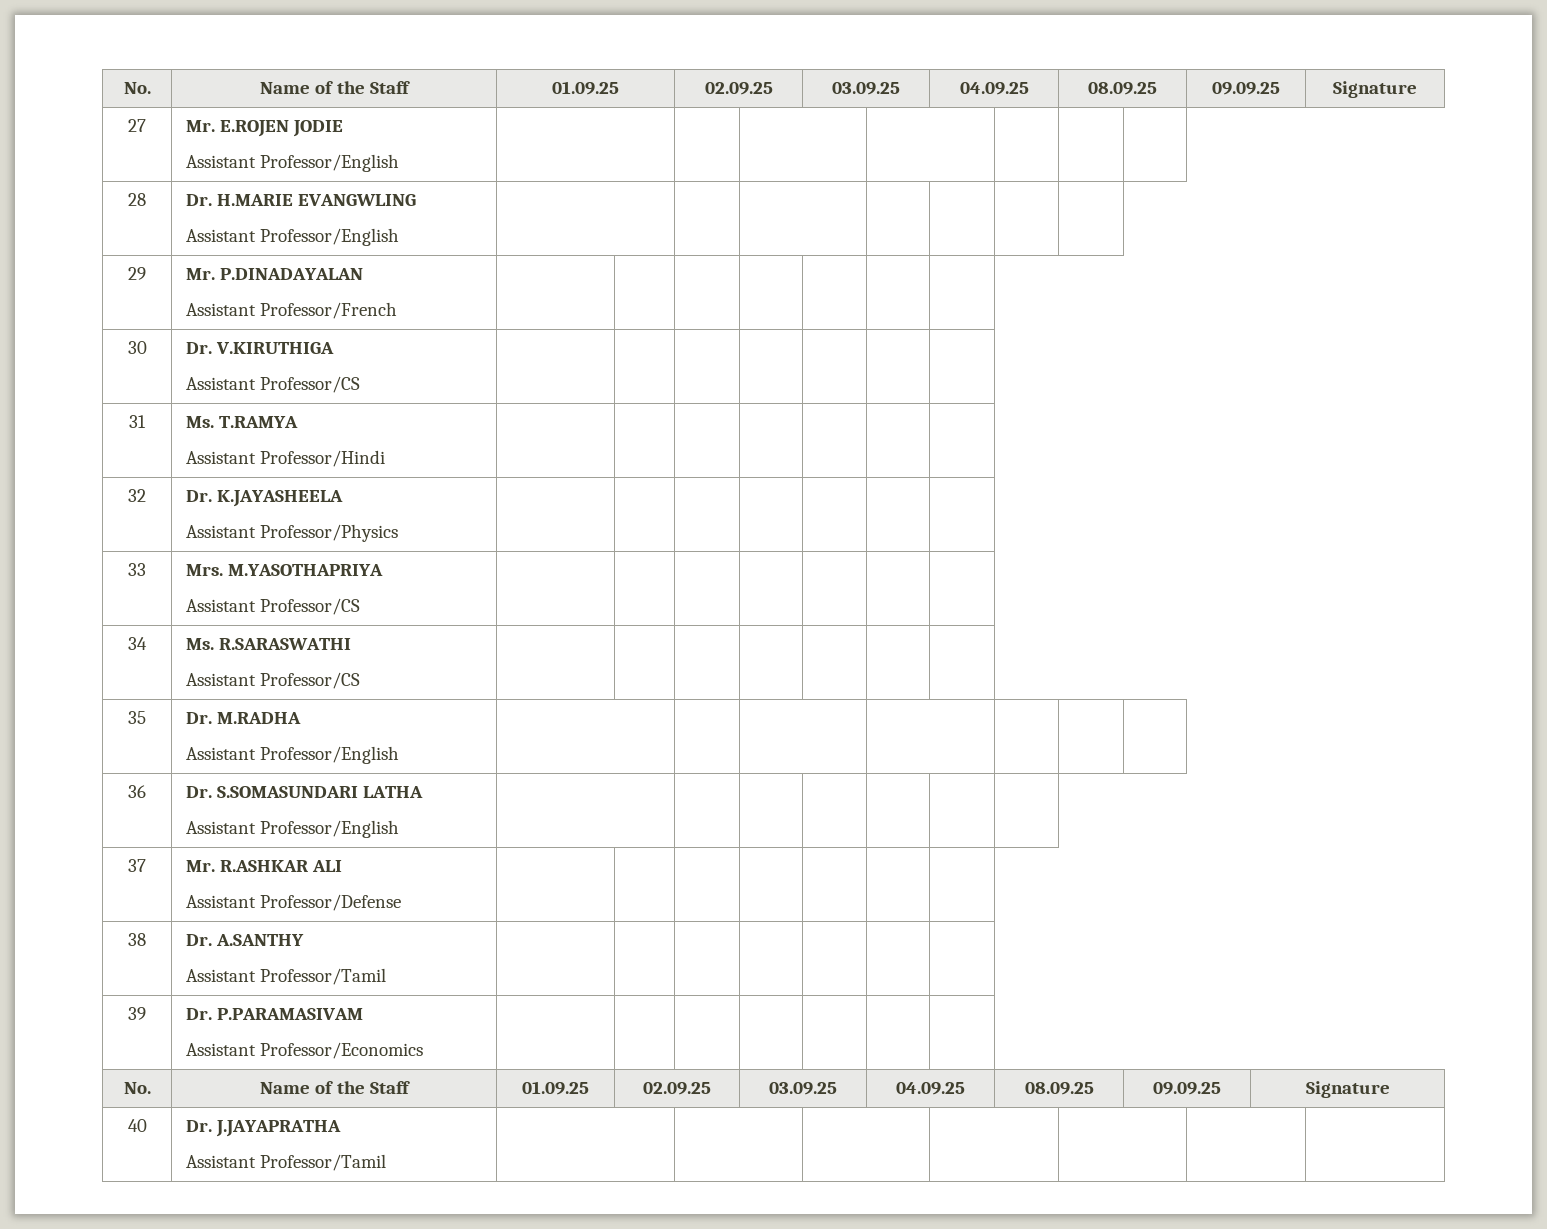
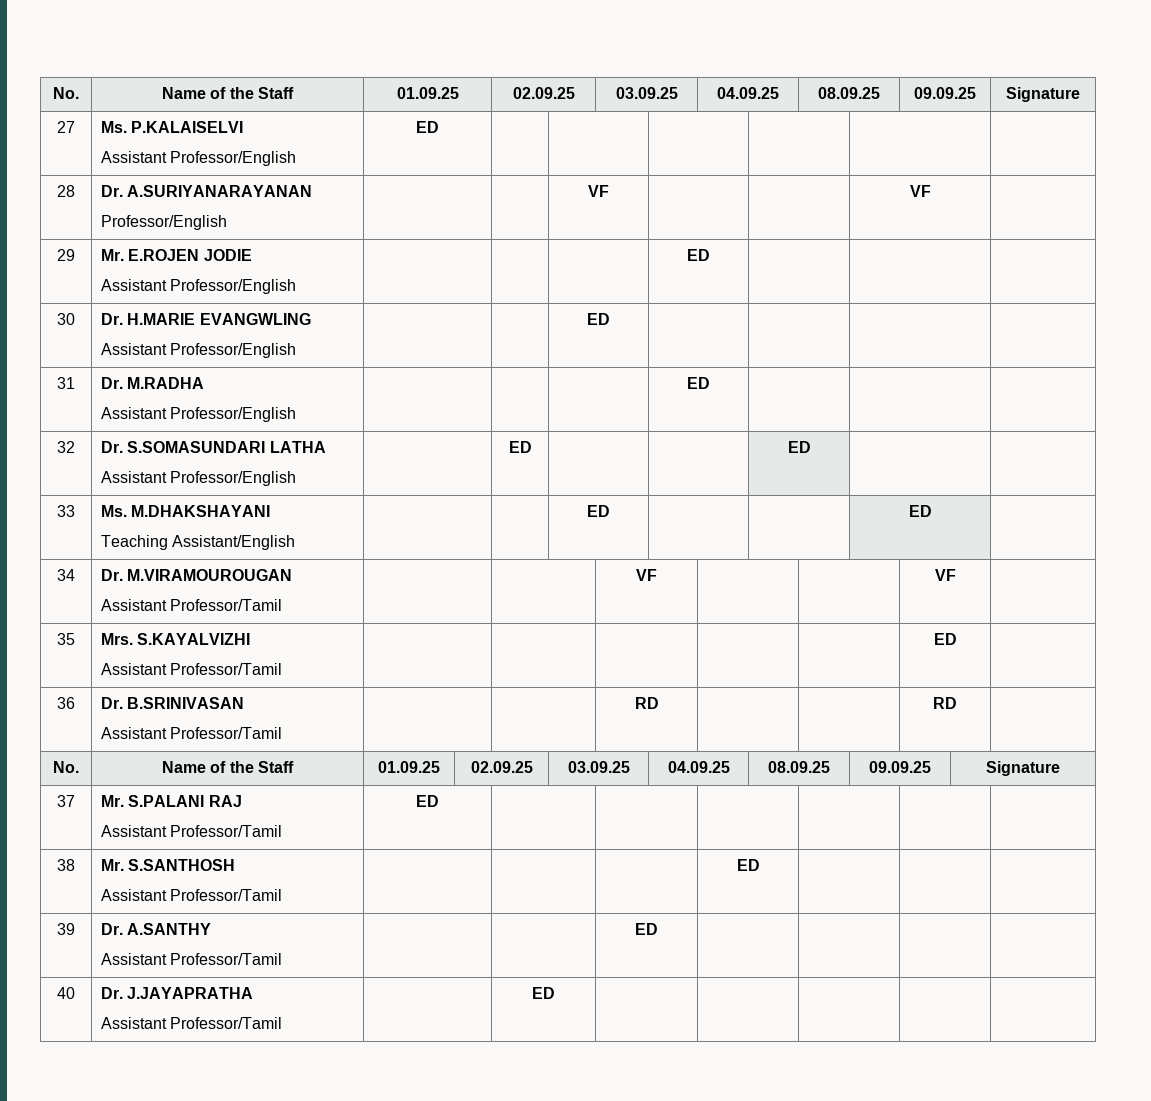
(146, 125) none -> [101,121,244,133] [101,151,297,166] [416,121,440,133] [57,185,75,197] [101,185,313,197] [101,215,228,230] [588,185,609,197] [909,185,931,197] [57,249,75,261] | Ms. P.KALAISELVI // Assistant Professor/English | ED | | | | | | // 28 | Dr. A.SURIYANARAYANAN // Professor/English | | | VF | | | VF | // 29
[128,193,146,206] | | | // 28 -> [687,249,710,261] [57,313,75,325] ED | | | // 30
[128,267,146,280] [185,268,364,280] [185,302,398,319] [127,341,147,354] [185,342,335,354] [185,376,361,393] [129,415,146,428] [185,416,299,428] [185,450,386,467] [128,489,146,502] [185,490,344,507] [185,524,399,542] [128,563,146,576] [185,564,384,576] [185,598,361,615] [128,637,147,650] [185,638,352,650] [185,672,361,689] [128,711,146,724] | | | | // 29 | Mr. P.DINADAYALAN // Assistant Professor/French | | | | | | | // 30 | Dr. V.KIRUTHIGA // Assistant Professor/CS | | | | | | | // 31 | Ms. T.RAMYA // Assistant Professor/Hindi | | | | | | | // 32 | Dr. K.JAYASHEELA // Assistant Professor/Physics | | | | | | | // 33 | Mrs. M.YASOTHAPRIYA // Assistant Professor/CS | | | | | | | // 34 | Ms. R.SARASWATHI // Assistant Professor/CS | | | | | | | // 35 -> [587,313,610,325] [57,377,75,389] ED | | | | // 31
[128,785,146,798] | | | // 36 -> [687,377,710,389] [57,441,75,453] ED | | | // 32
[128,859,146,872] [185,860,343,872] [185,894,402,911] [128,933,146,946] [185,934,305,946] [185,968,387,985] [128,1007,146,1020] [185,1008,364,1020] [185,1042,424,1059] | | | | | // 37 | Mr. R.ASHKAR ALI // Assistant Professor/Defense | | | | | | | // 38 | Dr. A.SANTHY // Assistant Professor/Tamil | | | | | | | // 39 | Dr. P.PARAMASIVAM // Assistant Professor/Economics | | | | | | -> [508,441,532,453] [787,441,811,453] [57,505,75,517] [101,505,271,517] [101,535,296,550] [587,505,610,517] [908,505,932,517] [57,569,75,581] [101,569,293,581] [101,599,283,611] [636,569,657,581] [934,569,956,581] [57,633,75,645] [101,633,251,645] [101,663,283,675] [933,633,957,645] [57,697,75,709] [101,697,245,709] [101,727,283,739] [634,697,659,709] [933,697,957,709] ED | | | ED | | // 33 | Ms. M.DHAKSHAYANI // Teaching Assistant/English | | | ED | | | ED | // 34 | Dr. M.VIRAMOUROUGAN // Assistant Professor/Tamil | | | VF | | | VF | // 35 | Mrs. S.KAYALVIZHI // Assistant Professor/Tamil | | | | | | ED | // 36 | Dr. B.SRINIVASAN // Assistant Professor/Tamil | | | RD | | | RD
(1390, 1089) none -> [57,795,75,807] [101,795,242,807] [101,825,283,837] [416,795,440,807] [57,859,75,871] [101,859,236,871] [101,889,283,901] [736,859,760,871] [57,923,75,935] [101,923,212,935] [101,953,283,965] [635,923,658,935] // 37 | Mr. S.PALANI RAJ // Assistant Professor/Tamil | ED | | | | | | // 38 | Mr. S.SANTHOSH // Assistant Professor/Tamil | | | | ED | | | // 39 | Dr. A.SANTHY // Assistant Professor/Tamil | | | ED | | | |
(387, 1162) none -> [532,987,555,999] ED

